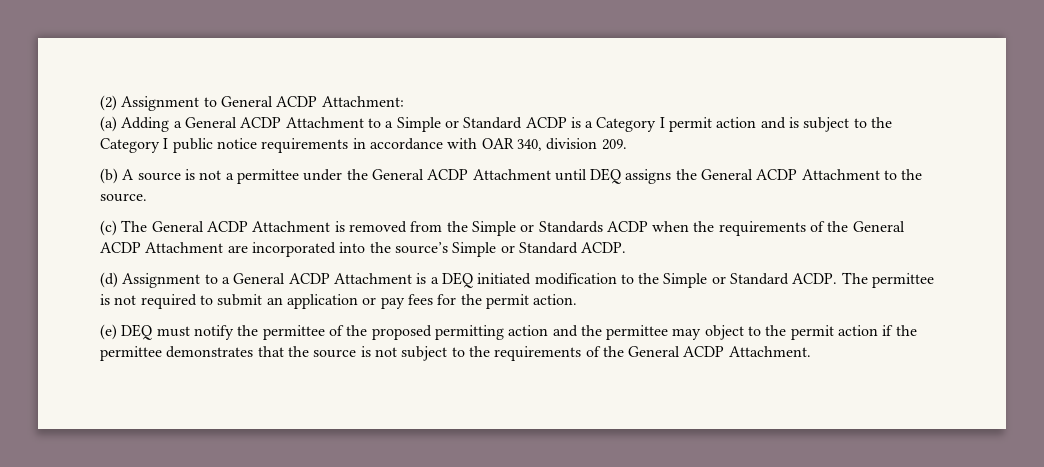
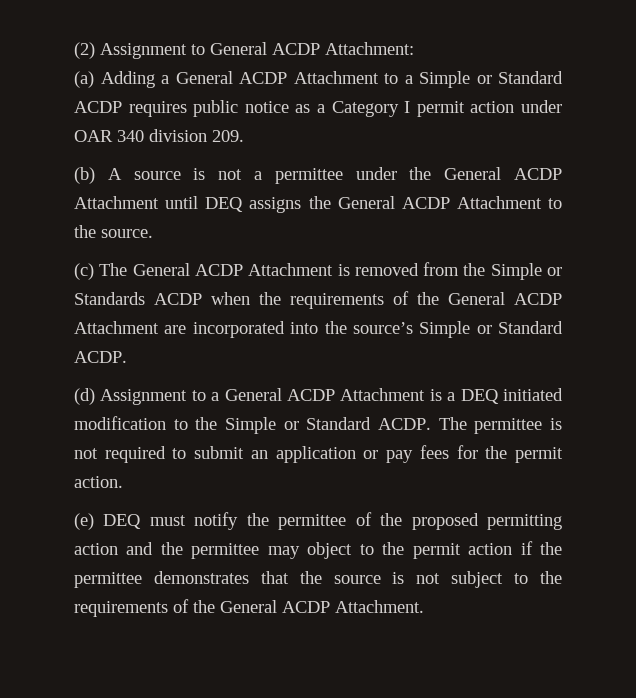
[570,117,581,128] is -> [128,100,311,117] requires public notice as
[760,117,893,132] [100,138,542,153] and is subject to the Category I public notice requirements in accordance with OAR 340, -> [521,100,562,113] [74,130,144,142] under OAR 340

